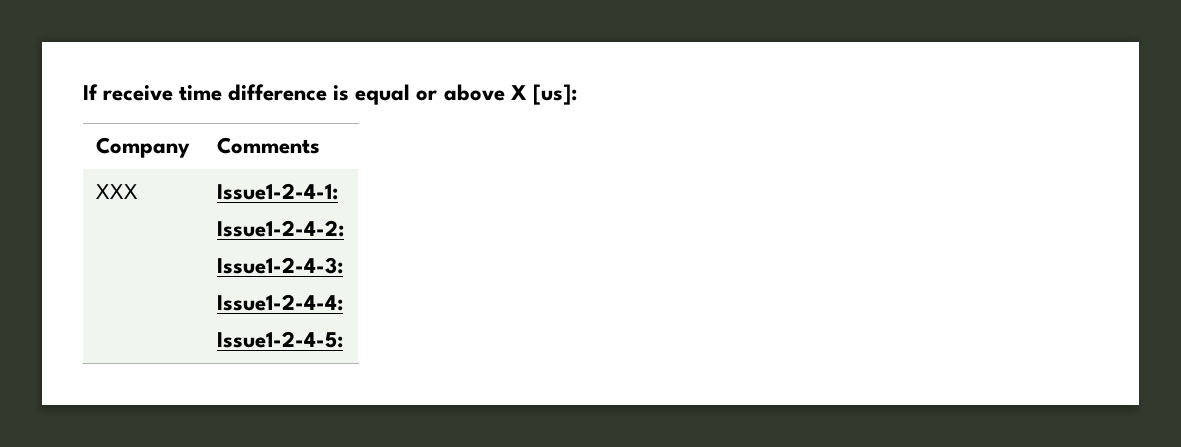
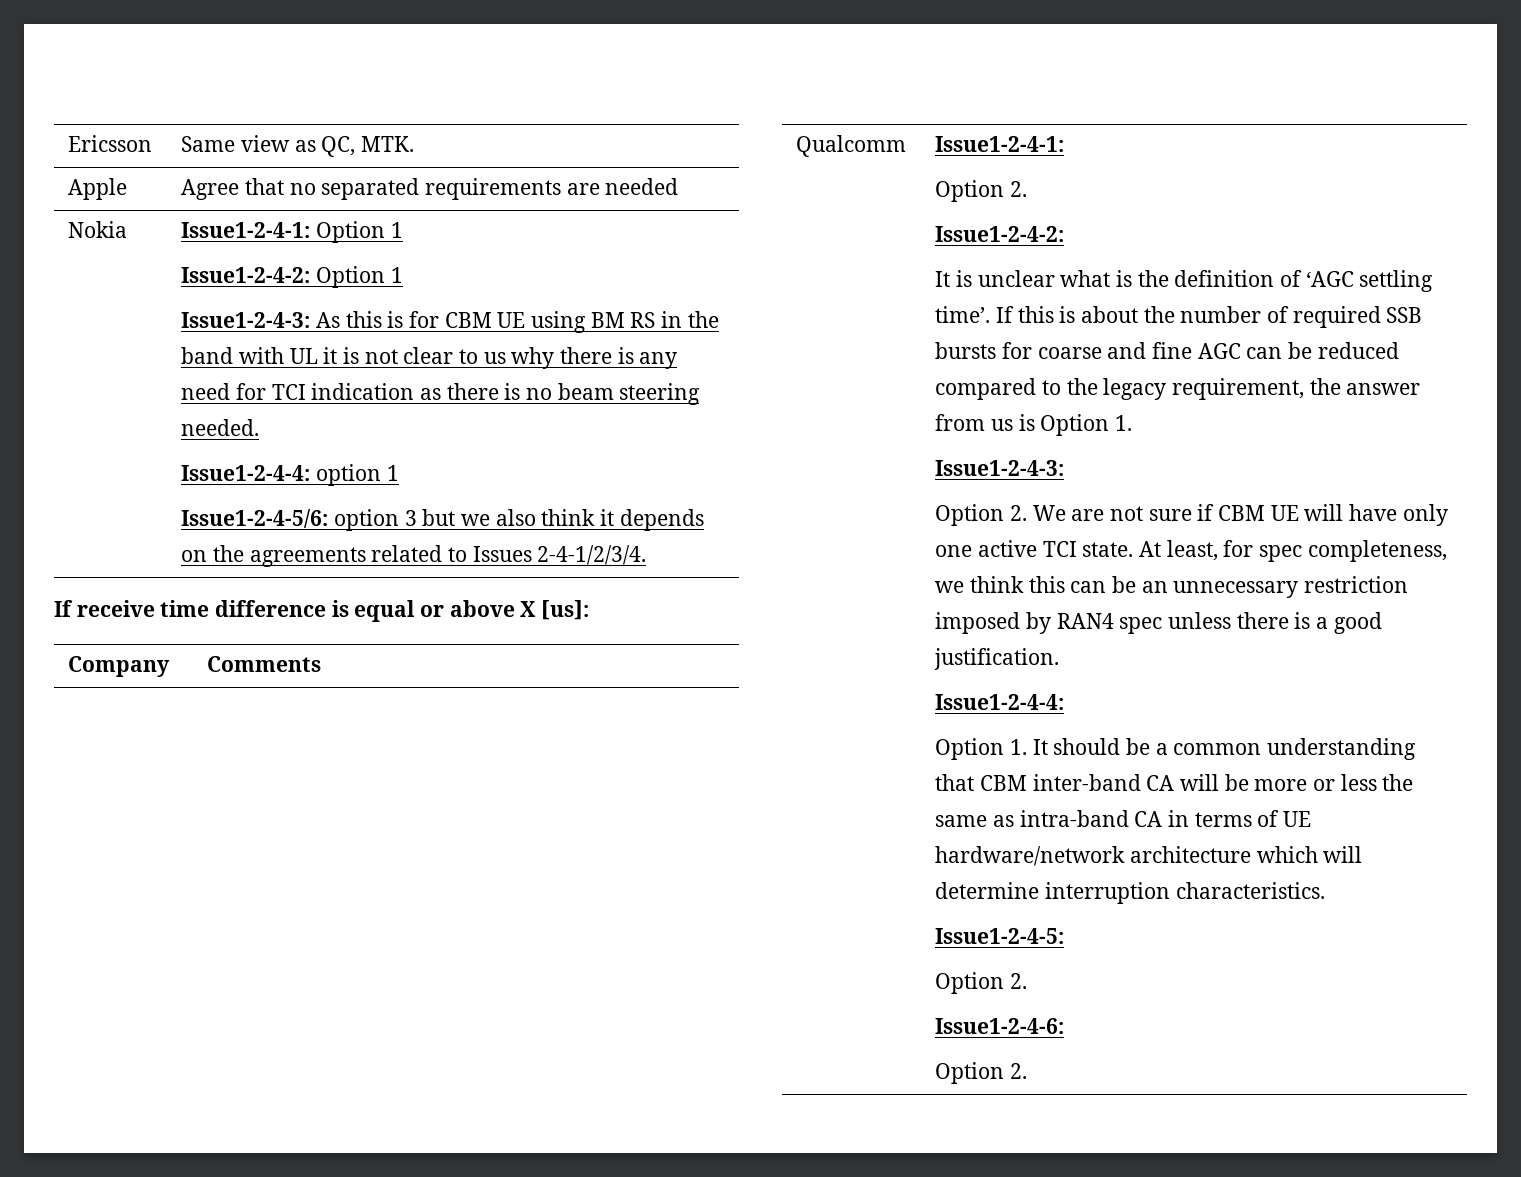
(83, 92) none -> [68,135,153,152] [181,135,415,157] [68,178,128,200] [181,178,679,200] [68,221,128,238] [181,221,403,243] [181,266,403,288] [181,311,719,333] [181,347,678,369] [181,383,701,405] [181,419,260,436] [181,464,399,486] [181,509,704,531] [181,545,647,567] Ericsson | Same view as QC, MTK. // Apple | Agree that no separated requirements are needed // Nokia | Issue1-2-4-1: Option 1 // Issue1-2-4-2: Option 1 // Issue1-2-4-3: As this is for CBM UE using BM RS in the band with UL it is not clear to us why there is any need for TCI indication as there is no beam steering needed. // Issue1-2-4-4: option 1 // Issue1-2-4-5/6: option 3 but we also think it depends on the agreements related to Issues 2-4-1/2/3/4. //
[96,184,139,199] [217,183,339,200] XXX | Issue1-2-4-1: -> [796,135,907,157] [935,136,1065,152] [935,180,1028,202] Qualcomm | Issue1-2-4-1: // Option 2.
[217,257,344,274] [217,294,344,311] [217,331,344,348] Issue1-2-4-3: // Issue1-2-4-4: // Issue1-2-4-5: -> [935,270,1434,292] [935,306,1423,328] [935,342,1399,359] [935,378,1421,400] [935,414,1133,436] [935,460,1065,476] [935,504,1448,526] [935,540,1447,562] [935,576,1409,598] [935,612,1382,634] [934,648,1060,670] [935,694,1065,710] [935,738,1417,760] [935,774,1414,791] [935,810,1312,827] [935,846,1363,866] [935,882,1325,904] [935,928,1065,944] [935,972,1028,994] [935,1018,1065,1034] [935,1062,1028,1084] It is unclear what is the definition of ‘AGC settling time’. If this is about the number of required SSB bursts for coarse and fine AGC can be reduced compared to the legacy requirement, the answer from us is Option 1. // Issue1-2-4-3: // Option 2. We are not sure if CBM UE will have only one active TCI state. At least, for spec completeness, we think this can be an unnecessary restriction imposed by RAN4 spec unless there is a good justification. // Issue1-2-4-4: // Option 1. It should be a common understanding that CBM inter-band CA will be more or less the same as intra-band CA in terms of UE hardware/network architecture which will determine interruption characteristics. // Issue1-2-4-5: // Option 2. // Issue1-2-4-6: // Option 2.

